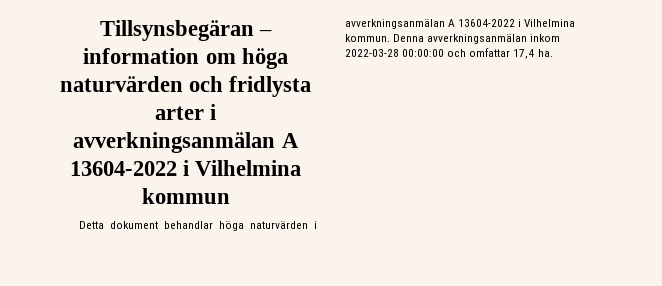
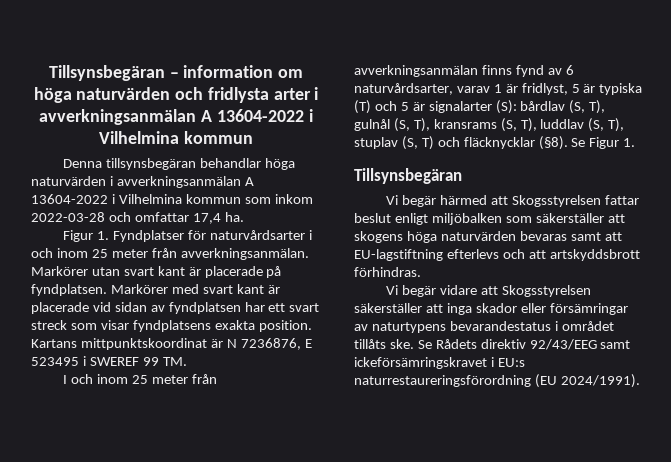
[78,221,158,229] Detta dokument -> [62,158,196,170] Denna tillsynsbegäran
[345,34,528,44] kommun. Denna avverkningsanmälan -> [185,194,271,204] kommun som
[402,49,445,57] 00:00:00 -> (105, 217) none
(553, 53) none -> [62,230,312,242] [31,248,309,260] [31,266,282,278] [31,284,280,296] [31,302,320,314] [31,320,312,332] [31,338,312,350] [31,356,187,366] [62,374,217,384] [354,65,574,77] [354,83,643,95] [354,100,606,114] [354,118,625,132] [354,136,636,150] [354,168,462,184] [385,195,639,207] [354,213,625,225] [354,231,622,243] [354,249,640,261] [354,267,421,277] [385,285,591,297] [354,303,628,315] [354,321,614,333] [354,339,631,350] [354,357,525,369] [354,374,640,388] // Figur 1. Fyndplatser för naturvårdsarter i och inom 25 meter från avverkningsanmälan. Markörer utan svart kant är placerade på fyndplatsen. Markörer med svart kant är placerade vid sidan av fyndplatsen har ett svart streck som visar fyndplatsens exakta position. Kartans mittpunktskoordinat är N 7236876, E 523495 i SWEREF 99 TM. // I och inom 25 meter från avverkningsanmälan finns fynd av 6 naturvårdsarter, varav 1 är fridlyst, 5 är typiska (T) och 5 är signalarter (S): bårdlav (S, T), gulnål (S, T), kransrams (S, T), luddlav (S, T), stuplav (S, T) och fläcknycklar (§8). Se Figur 1. // Tillsynsbegäran // Vi begär härmed att Skogsstyrelsen fattar beslut enligt miljöbalken som säkerställer att skogens höga naturvärden bevaras samt att EU-lagstiftning efterlevs och att artskyddsbrott förhindras. // Vi begär vidare att Skogsstyrelsen säkerställer att inga skador eller försämringar av naturtypens bevarandestatus i området tillåts ske. Se Rådets direktiv 92/43/EEG samt ickeförsämringskravet i EU:s naturrestaureringsförordning (EU 2024/1991).

